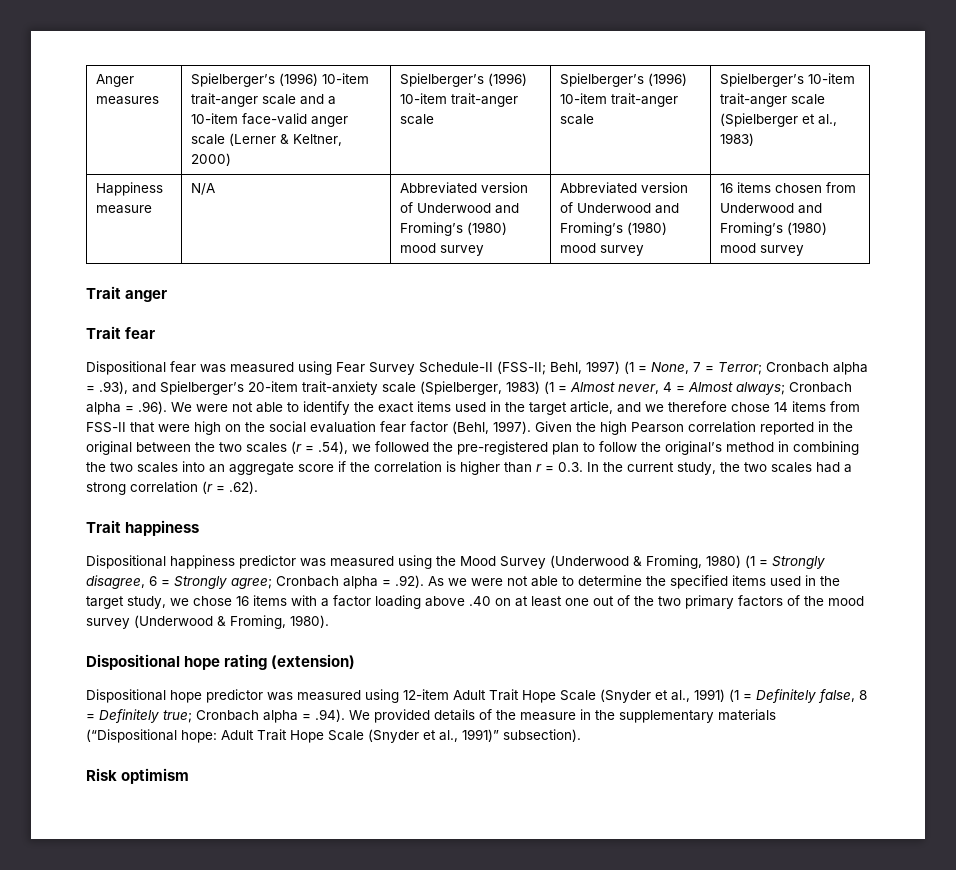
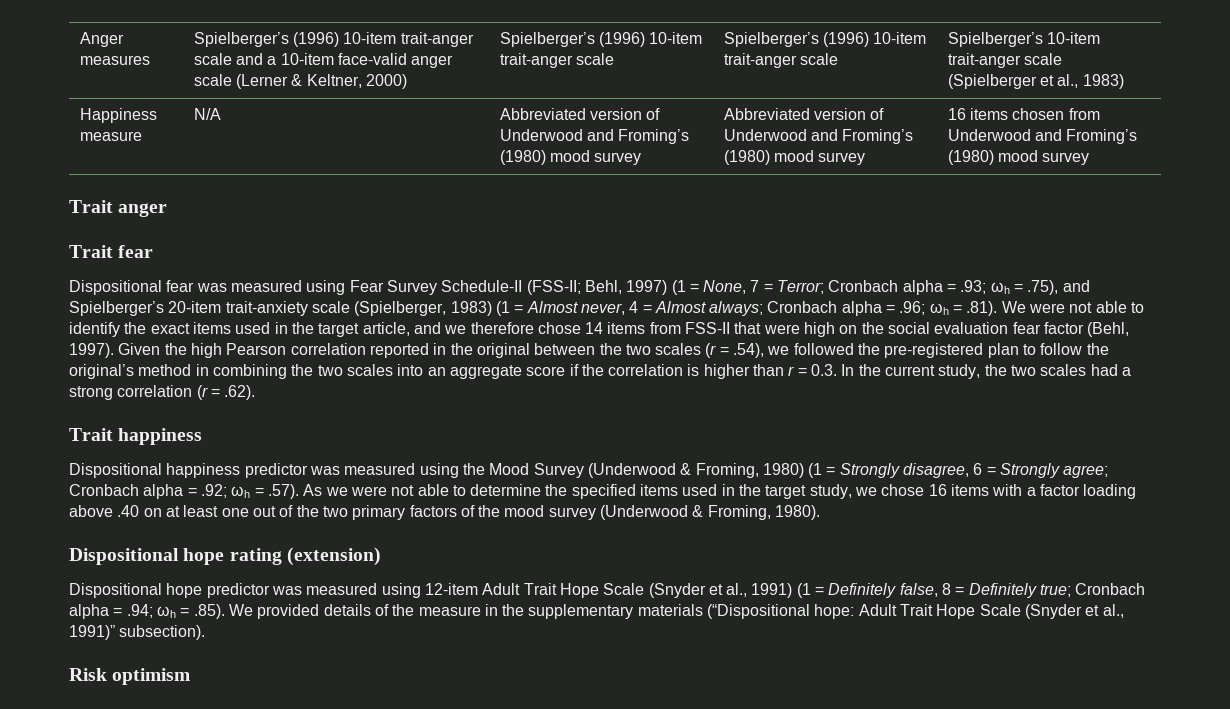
[99,381,128,394] .93), -> [960,280,1059,295] .93; ωh = .75),
[138,401,167,414] .96). -> [899,301,998,316] .96; ωh = .81).
[395,575,424,588] .92). -> [200,484,299,499] .92; ωh = .57).
[315,709,345,722] .94). -> [126,604,225,619] .94; ωh = .85).

